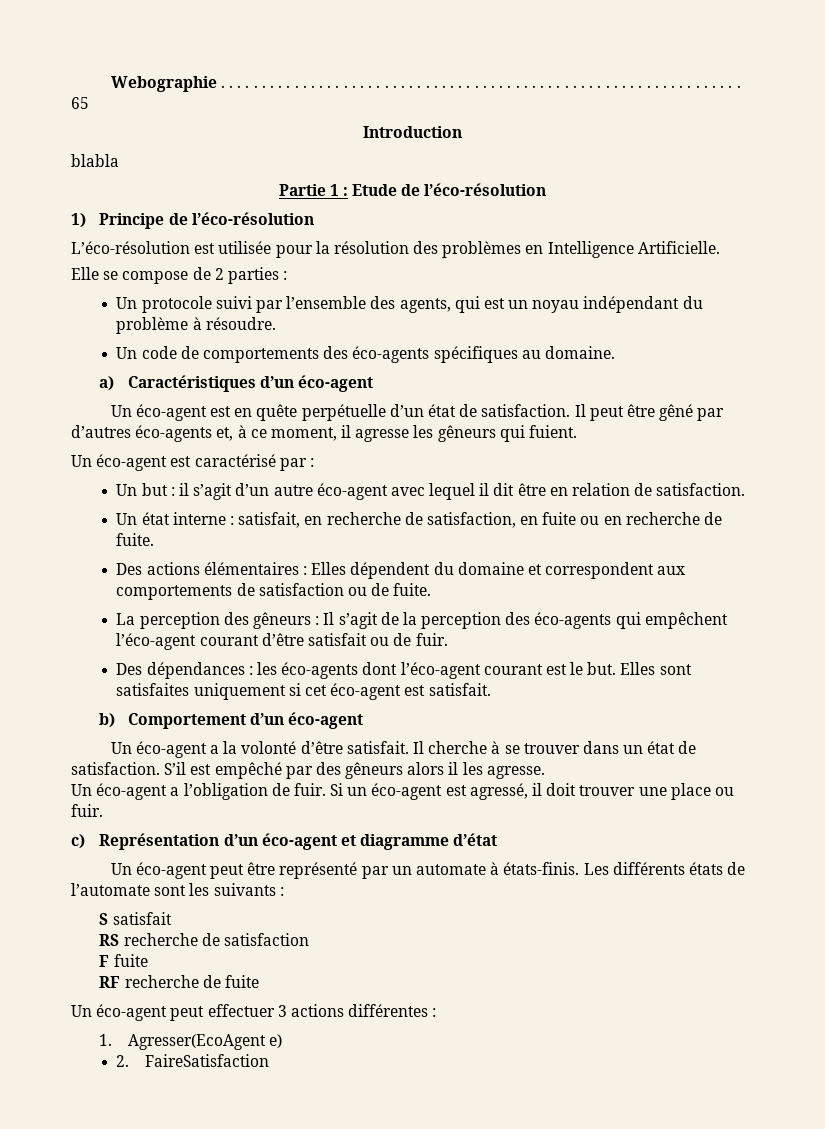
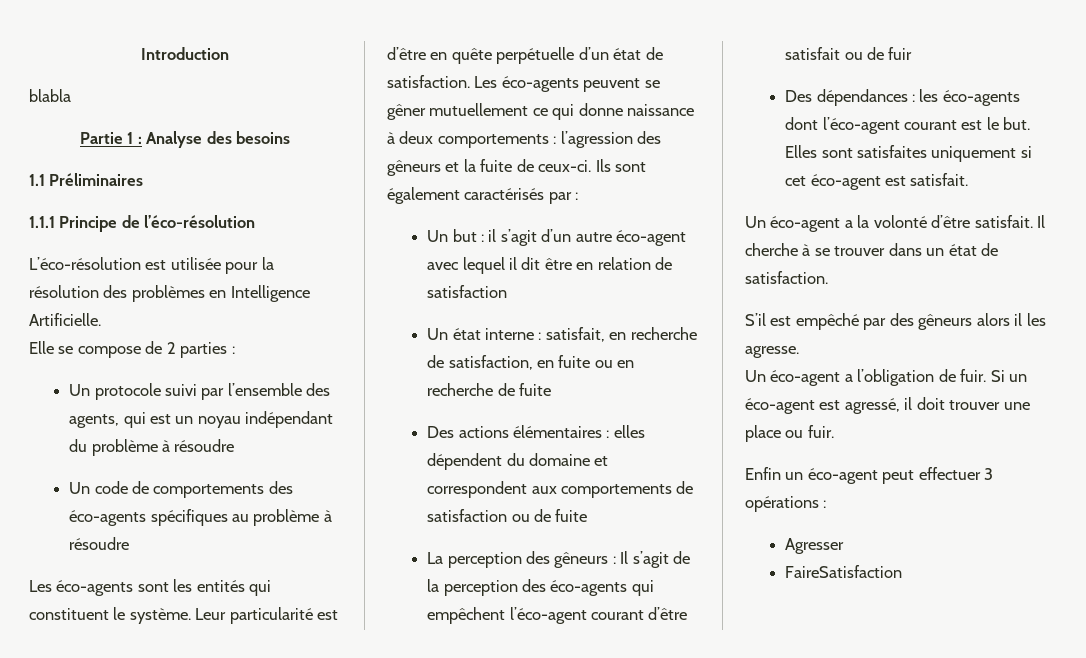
[110,76,741,92] [71,97,89,109] Webographie . . . . . . . . . . . . . . . . . . . . . . . . . . . . . . . . . . . . . . . . . . . . . . . . . . . . . . . . . . . . . . . . 65 // -> (141, 53) none
[352,183,547,196] [71,213,86,228] Etude de l’éco-résolution // 1) -> [146,131,291,148] [29,173,144,186] [29,216,55,228] Analyse des besoins // 1.1 Préliminaires // 1.1.1
[205,317,276,330] résoudre. -> [174,439,235,452] résoudre
[544,346,615,359] [99,375,374,392] [110,404,232,421] domaine. // a) Caractéristiques d’un éco-agent // Un éco-agent est -> [253,509,332,526] [69,537,130,550] [29,579,272,596] [29,607,339,624] [387,47,426,60] problème à résoudre // Les éco-agents sont les entités qui constituent le système. Leur particularité est d’être
[574,404,725,421] [71,425,578,442] [71,454,276,471] Il peut être gêné par d’autres éco-agents et, à ce moment, il agresse les gêneurs qui fuient. // Un éco-agent est caractérisé -> [474,76,660,92] [387,103,695,120] [387,131,662,148] [387,159,647,176] [387,187,545,204] Les éco-agents peuvent se gêner mutuellement ce qui donne naissance à deux comportements : l’agression des gêneurs et la fuite de ceux-ci. Ils sont également caractérisés
[656,483,746,496] satisfaction. -> [427,285,508,298] satisfaction
[116,533,155,546] fuite. -> [518,383,551,396] fuite
[311,562,347,575] Elles -> [613,425,645,438] elles
[393,583,432,596] fuite. -> [555,509,588,522] fuite
[415,633,448,646] fuir. -> [888,47,913,60] fuir
[99,712,364,729] // b) Comportement d’un éco-agent -> (969, 179) none
(160, 768) none -> (828, 277) //
[71,833,498,850] [110,862,746,879] [71,883,284,896] [99,912,172,925] [99,933,309,946] [99,954,148,967] [99,975,259,988] [71,1005,92,1017] c) Représentation d’un éco-agent et diagramme d’état // Un éco-agent peut être représenté par un automate à états-finis. Les différents états de l’automate sont les suivants : // S satisfait // RS recherche de satisfaction // F fuite // RF recherche de fuite // Un -> [745,467,804,480] Enfin un
[290,1004,437,1017] [99,1034,282,1050] [116,1055,130,1067] actions différentes : // 1. Agresser(EcoAgent e) // 2. -> [745,496,827,512] [785,538,845,554] opérations : // Agresser //

